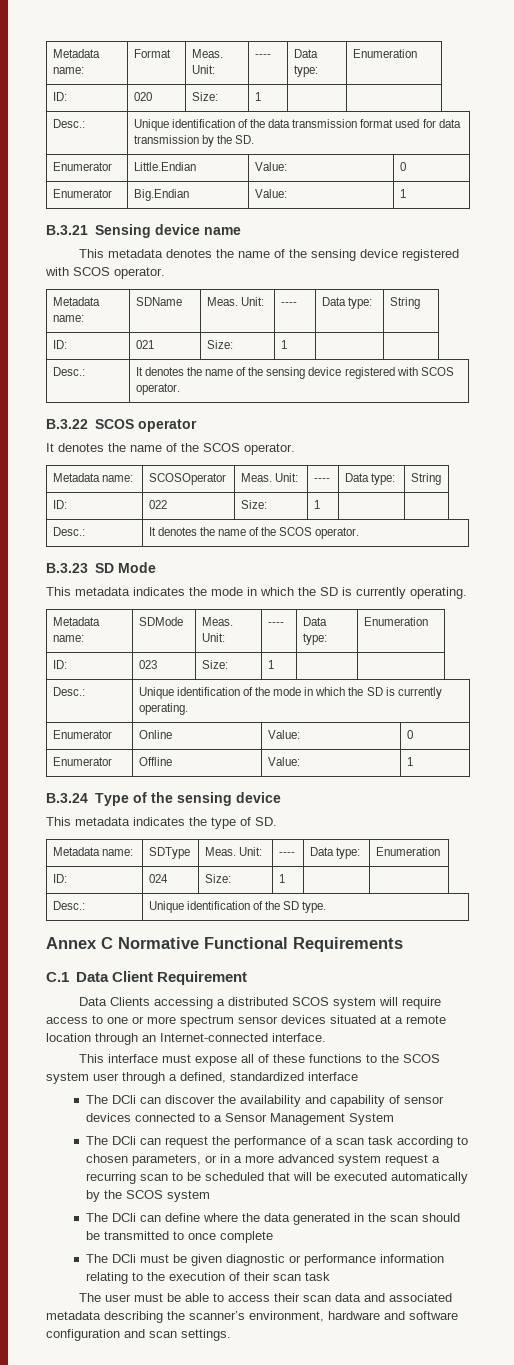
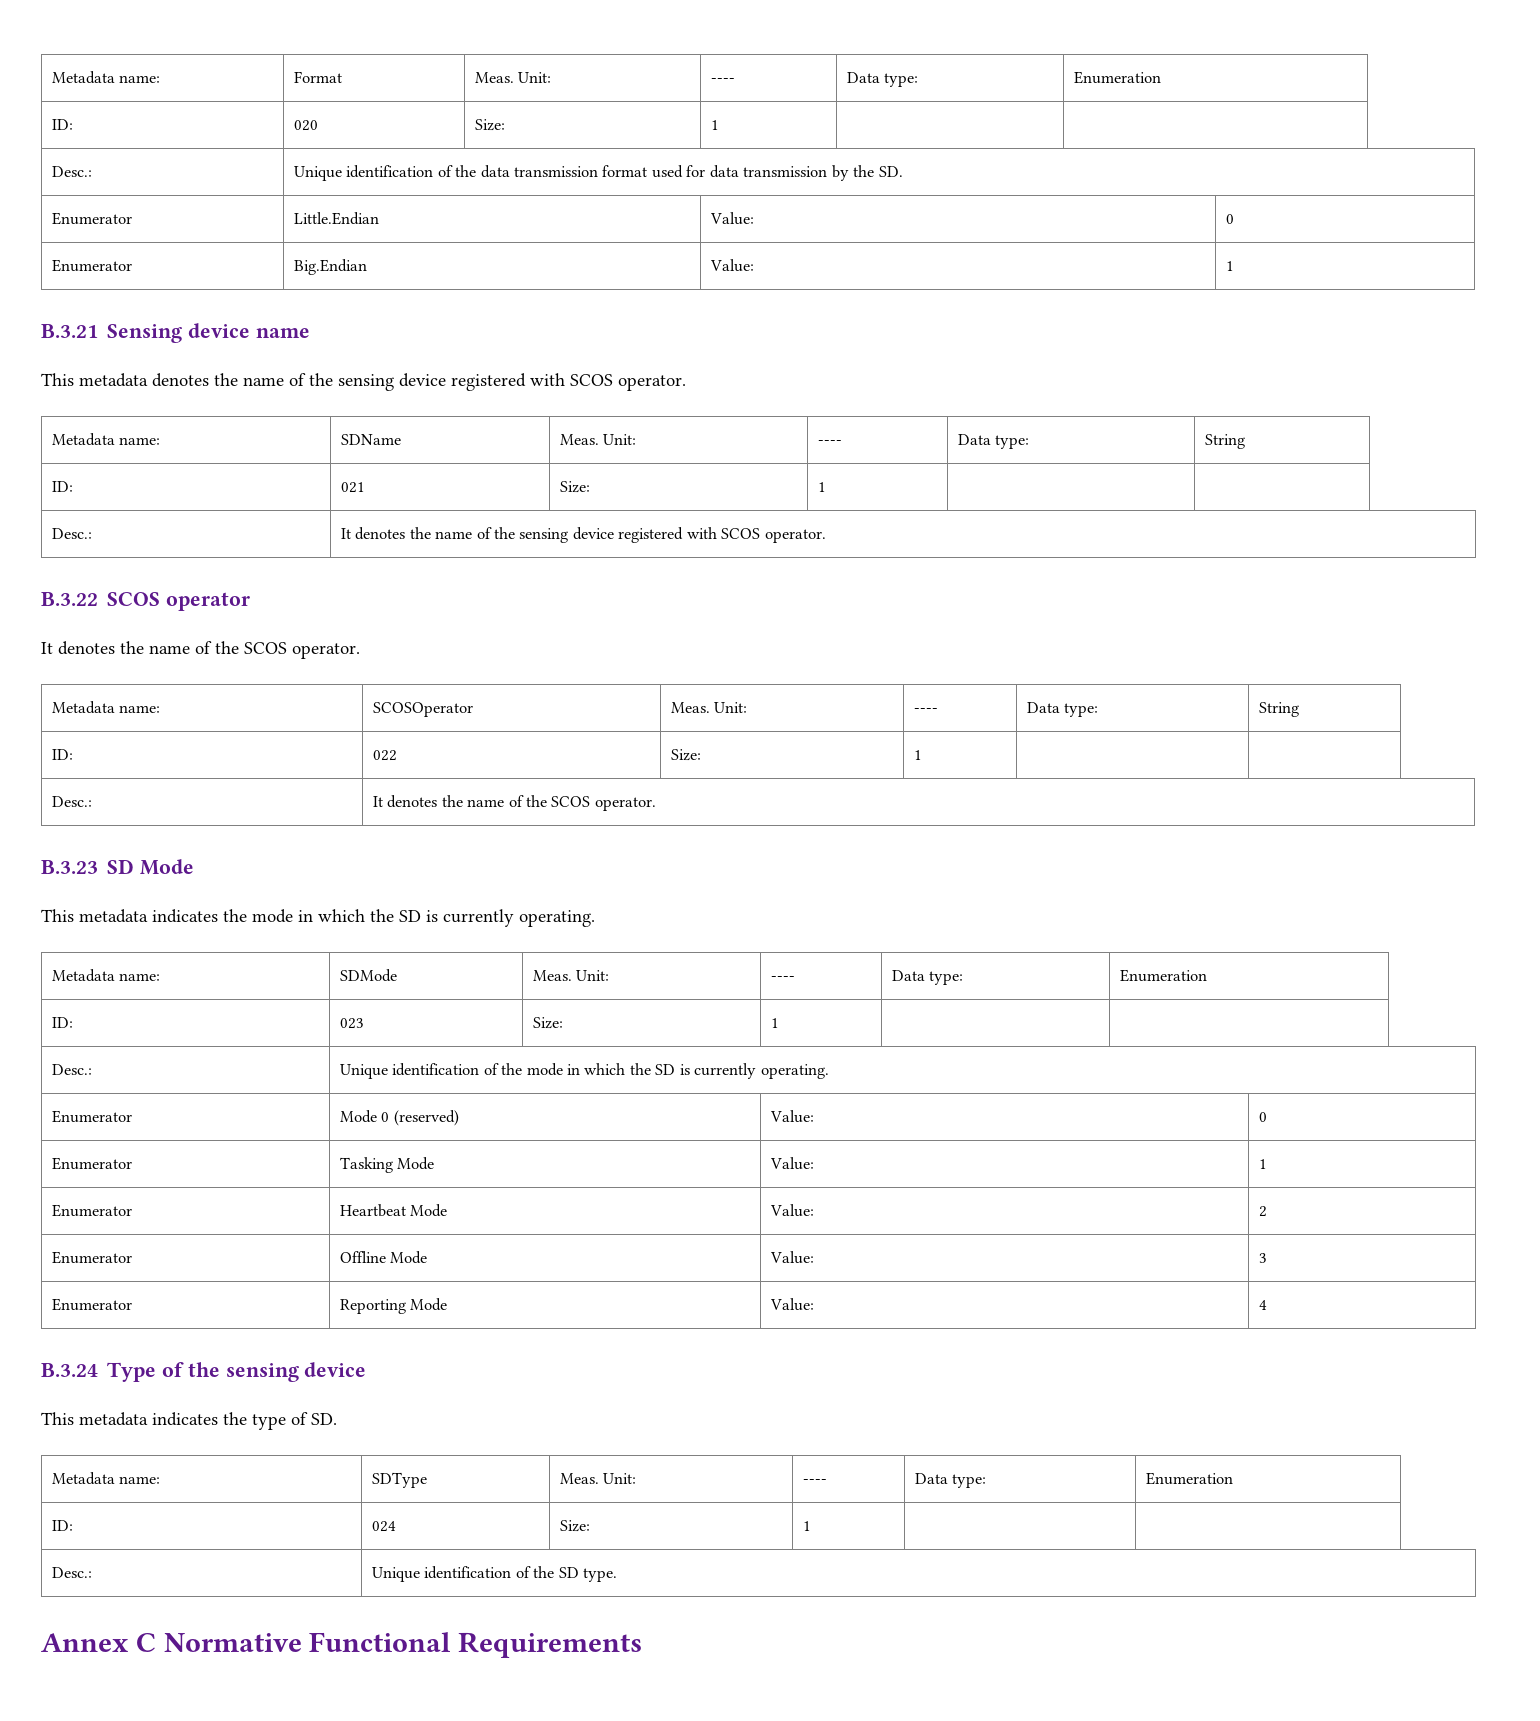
[138,730,172,739] [267,730,300,739] [406,730,413,739] [52,757,112,766] [138,757,172,766] [267,757,300,766] [406,757,413,766] Online | Value: | 0 // Enumerator | Offline | Value: | 1 -> [339,1110,459,1126] [769,1110,814,1123] [1258,1112,1267,1122] [51,1157,132,1170] [339,1157,435,1173] [769,1157,814,1170] [1258,1159,1267,1169] [51,1204,132,1217] [339,1204,448,1217] [769,1204,814,1217] [1258,1206,1267,1217] [51,1251,132,1264] [339,1251,428,1264] [769,1251,814,1264] [1258,1253,1267,1263] [51,1298,132,1311] [339,1298,448,1314] [769,1298,814,1311] [1258,1300,1267,1310] Mode 0 (reserved) | Value: | 0 // Enumerator | Tasking Mode | Value: | 1 // Enumerator | Heartbeat Mode | Value: | 2 // Enumerator | Offline Mode | Value: | 3 // Enumerator | Reporting Mode | Value: | 4
[46,971,247,985] [78,997,441,1009] [46,1015,446,1027] [46,1033,326,1045] [78,1054,440,1066] [46,1072,358,1084] [86,1095,445,1107] [86,1113,395,1125] [86,1136,469,1148] [86,1154,441,1166] [86,1172,469,1184] [86,1190,211,1202] [86,1213,461,1225] [86,1231,274,1243] [86,1254,445,1266] [86,1272,331,1284] [78,1293,452,1302] [46,1311,458,1323] [46,1329,231,1341] // C.1 Data Client Requirement // Data Clients accessing a distributed SCOS system will require access to one or more spectrum sensor devices situated at a remote location through an Internet-connected interface. // This interface must expose all of these functions to the SCOS system user through a defined, standardized interface // The DCli can discover the availability and capability of sensor devices connected to a Sensor Management System // The DCli can request the performance of a scan task according to chosen parameters, or in a more advanced system request a recurring scan to be scheduled that will be executed automatically by the SCOS system // The DCli can define where the data generated in the scan should be transmitted to once complete // The DCli must be given diagnostic or performance information relating to the execution of their scan task // The user must be able to access their scan data and associated metadata describing the scanner’s environment, hardware and software configuration and scan settings. -> (643, 1645) none

